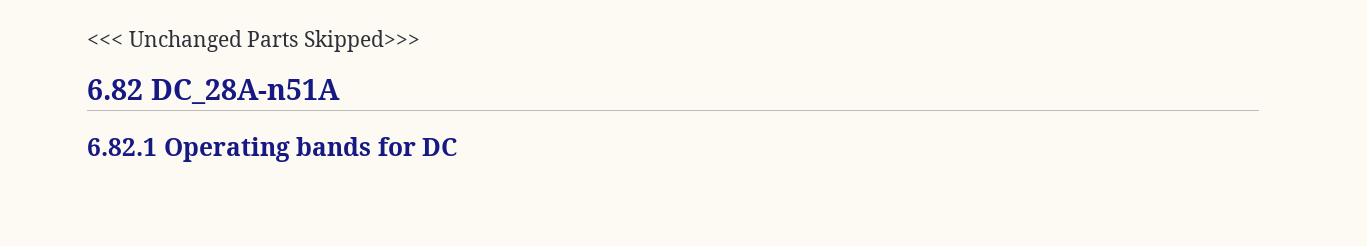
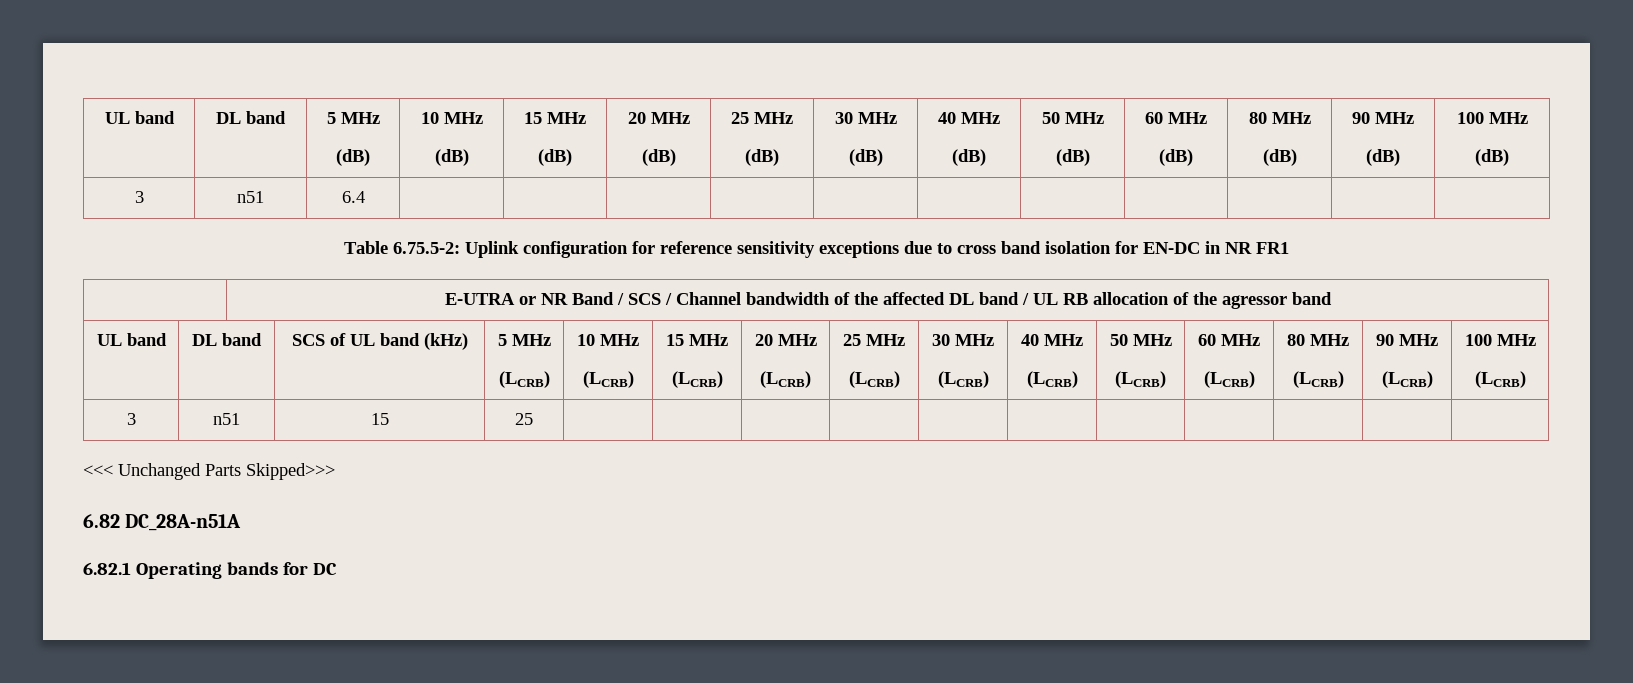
(87, 40) none -> [104,111,175,124] [216,111,286,124] [326,112,380,124] [336,149,370,166] [420,112,483,124] [434,149,469,166] [524,112,586,124] [538,149,572,166] [627,112,690,124] [641,149,676,166] [731,112,793,124] [745,149,779,166] [834,112,897,124] [848,149,883,166] [938,112,1000,124] [952,149,986,166] [1041,112,1104,124] [1055,149,1090,166] [1145,112,1207,124] [1159,149,1193,166] [1248,112,1311,124] [1262,149,1297,166] [1352,112,1414,124] [1366,149,1400,166] [1456,112,1528,124] [1475,149,1509,166] [134,191,144,203] [237,191,264,203] [341,191,365,203] [344,241,1289,258] [444,292,1332,309] [96,333,167,346] [192,333,262,346] [291,333,468,350] [497,334,551,346] [498,371,550,388] [577,334,639,346] [582,371,634,388] [666,334,728,346] [671,371,723,388] [754,334,817,346] [760,371,811,388] [843,334,905,346] [848,371,900,388] [932,334,994,346] [937,371,989,388] [1021,334,1083,346] [1026,371,1078,388] [1109,334,1172,346] [1115,371,1166,388] [1198,334,1260,346] [1203,371,1255,388] [1287,334,1349,346] [1292,371,1344,388] [1376,334,1438,346] [1381,371,1433,388] [1464,334,1536,346] [1474,371,1526,388] [126,413,136,425] [213,413,240,425] [370,413,389,425] [515,413,533,425] UL band | DL band | 5 MHz // (dB) | 10 MHz // (dB) | 15 MHz // (dB) | 20 MHz // (dB) | 25 MHz // (dB) | 30 MHz // (dB) | 40 MHz // (dB) | 50 MHz // (dB) | 60 MHz // (dB) | 80 MHz // (dB) | 90 MHz // (dB) | 100 MHz // (dB) // 3 | n51 | 6.4 | | | | | | | | | | | // Table 6.75.5-2: Uplink configuration for reference sensitivity exceptions due to cross band isolation for EN-DC in NR FR1 // | E-UTRA or NR Band / SCS / Channel bandwidth of the affected DL band / UL RB allocation of the agressor band // UL band | DL band | SCS of UL band (kHz) | 5 MHz // (LCRB) | 10 MHz // (LCRB) | 15 MHz // (LCRB) | 20 MHz // (LCRB) | 25 MHz // (LCRB) | 30 MHz // (LCRB) | 40 MHz // (LCRB) | 50 MHz // (LCRB) | 60 MHz // (LCRB) | 80 MHz // (LCRB) | 90 MHz // (LCRB) | 100 MHz // (LCRB) // 3 | n51 | 15 | 25 | | | | | | | | | | | //

